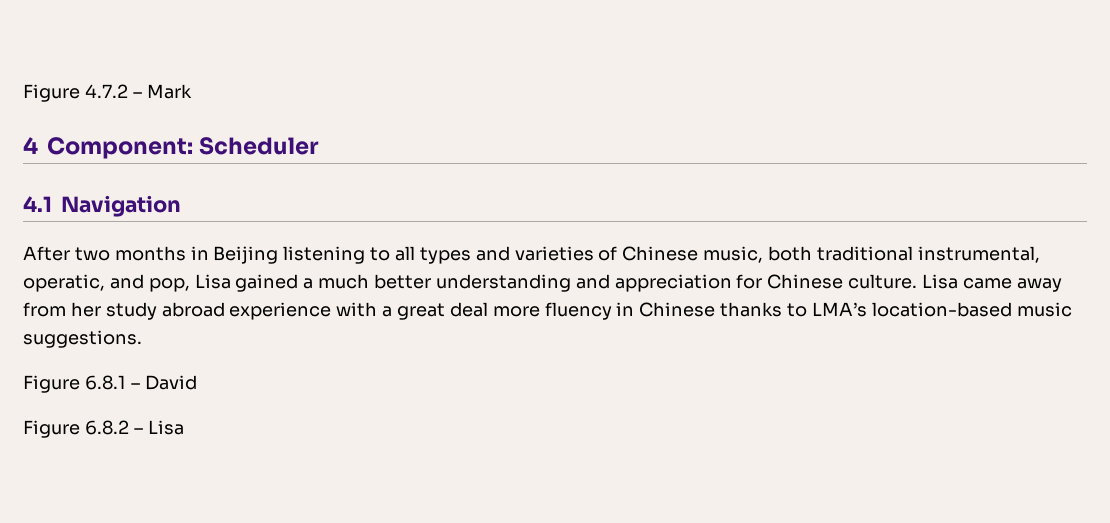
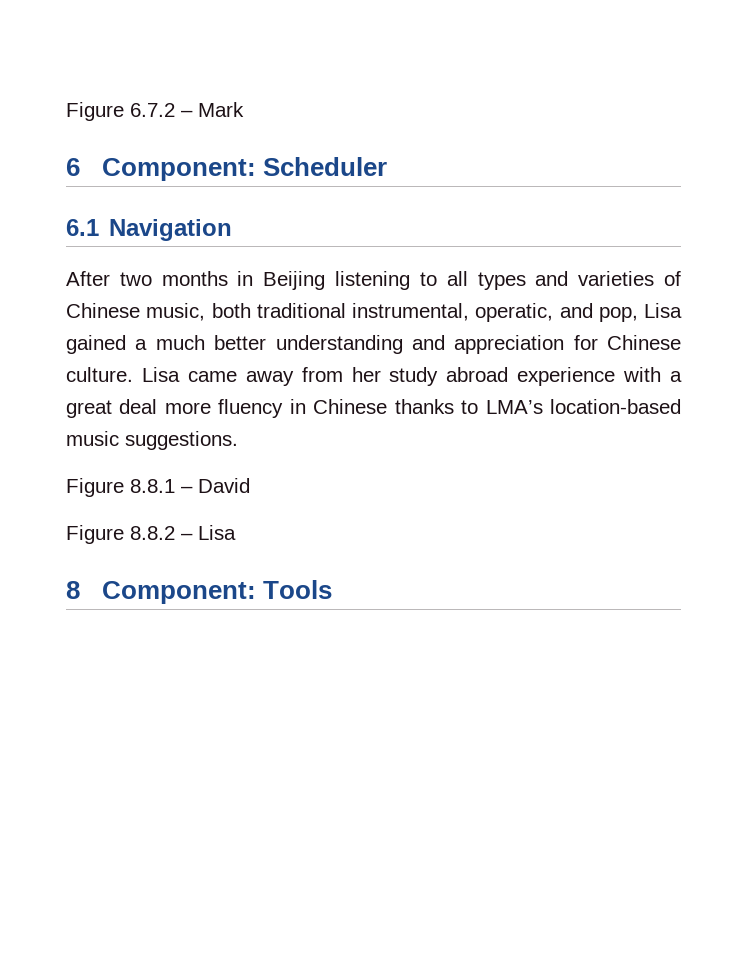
[23,84,128,102] Figure 4.7.2 -> [66,102,175,121] Figure 6.7.2
[23,137,38,154] 4 -> [66,158,80,176] 6
[23,196,52,212] 4.1 -> [66,219,99,236] 6.1
[84,375,126,390] 6.8.1 -> [130,479,175,493] 8.8.1
[84,420,129,435] 6.8.2 -> [130,526,175,540] 8.8.2
(184, 427) none -> [66,580,332,604] // 8 Component: Tools

